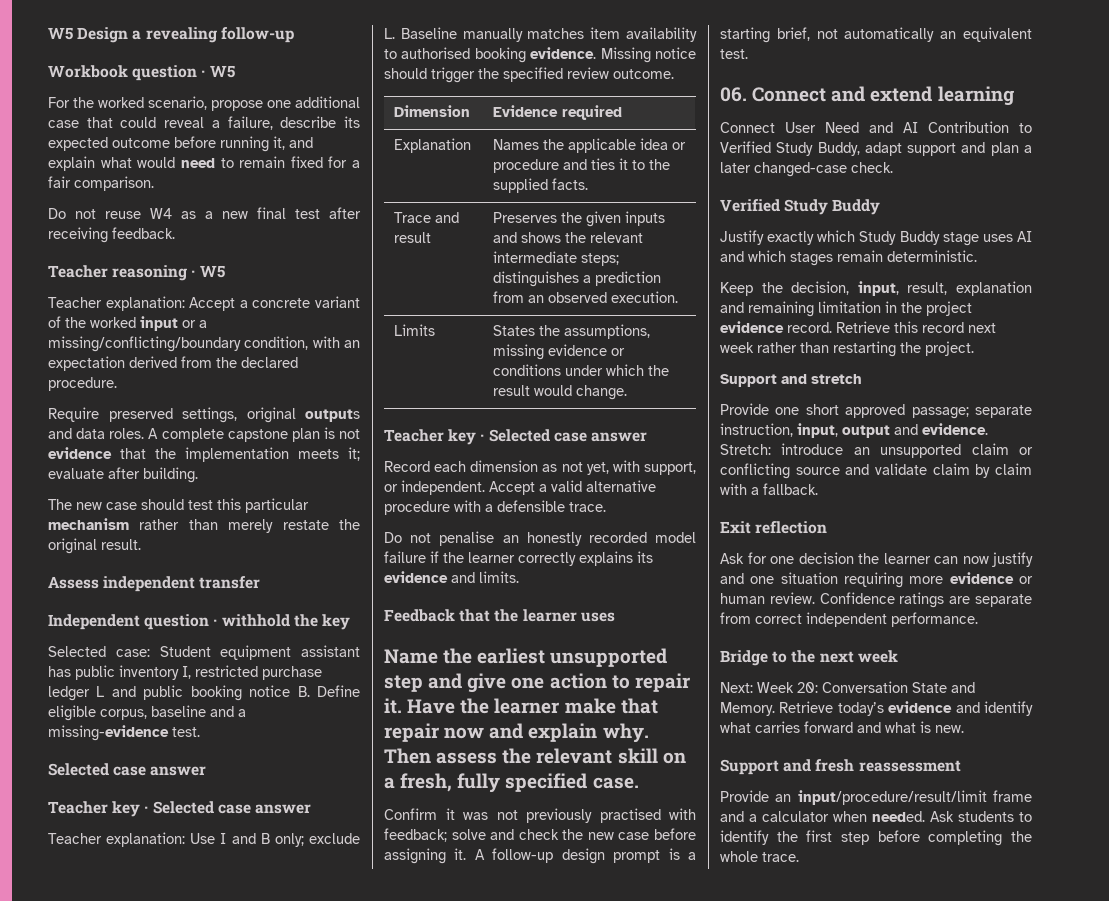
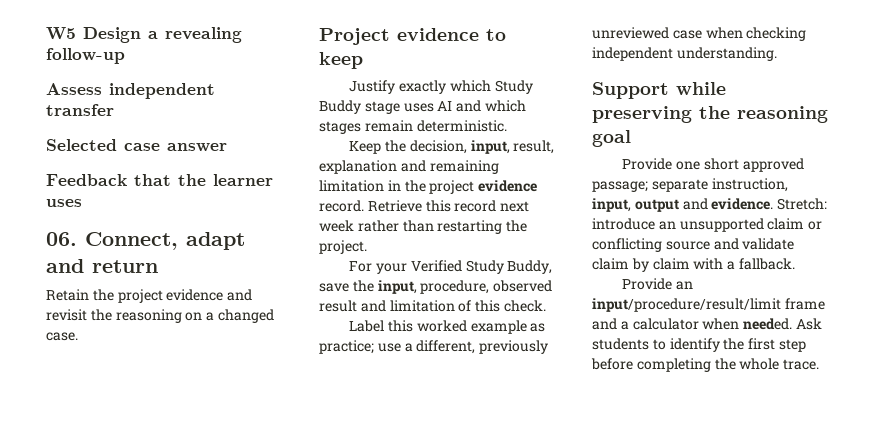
[48,65,235,81] [48,96,360,111] [48,116,361,130] [48,136,313,152] [48,156,360,171] [48,176,154,191] [48,207,361,219] [48,227,175,243] [48,265,225,281] [48,296,360,311] [48,316,207,331] [48,336,360,352] [48,356,298,371] [48,377,117,391] [48,407,360,423] [48,427,360,442] [48,447,360,462] [48,467,198,483] [48,498,309,513] [48,518,360,533] [48,538,141,554] [48,576,261,592] [48,614,350,630] [48,645,360,660] [48,665,322,680] [48,685,360,701] [48,705,246,721] [48,725,200,741] [48,763,207,776] [48,801,311,817] [48,832,360,847] [384,27,697,42] [384,47,696,63] [384,67,674,83] [393,105,470,117] [492,105,622,120] [393,138,471,153] [492,138,686,153] [492,158,670,173] [492,178,588,193] [393,212,459,223] [393,232,431,243] [492,211,665,227] [492,232,643,243] [492,251,619,266] [492,271,661,287] [492,291,678,303] [393,324,435,336] [492,324,650,339] [492,344,625,360] [492,364,669,376] [492,385,627,400] [384,429,647,445] [384,460,696,475] [384,480,656,495] [384,500,606,515] [384,531,696,546] [384,551,653,566] [384,571,519,583] Workbook question · W5 // For the worked scenario, propose one additional case that could reveal a failure, describe its expected outcome before running it, and explain what would need to remain fixed for a fair comparison. // Do not reuse W4 as a new final test after receiving feedback. // Teacher reasoning · W5 // Teacher explanation: Accept a concrete variant of the worked input or a missing/conflicting/boundary condition, with an expectation derived from the declared procedure. // Require preserved settings, original outputs and data roles. A complete capstone plan is not evidence that the implementation meets it; evaluate after building. // The new case should test this particular mechanism rather than merely restate the original result. // Assess independent transfer // Independent question · withhold the key // Selected case: Student equipment assistant has public inventory I, restricted purchase ledger L and public booking notice B. Define eligible corpus, baseline and a missing-evidence test. // Selected case answer // Teacher key · Selected case answer // Teacher explanation: Use I and B only; exclude L. Baseline manually matches item availability to authorised booking evidence. Missing notice should trigger the specified review outcome. // Dimension | Evidence required // Explanation | Names the applicable idea or procedure and ties it to the supplied facts. // Trace and result | Preserves the given inputs and shows the relevant intermediate steps; distinguishes a prediction from an observed execution. // Limits | States the assumptions, missing evidence or conditions under which the result would change. // Teacher key · Selected case answer // Record each dimension as not yet, with support, or independent. Accept a valid alternative procedure with a defensible trace. // Do not penalise an honestly recorded model failure if the learner correctly explains its evidence and limits. -> [46,83,215,99] [46,104,114,116] [46,139,227,152] Assess independent transfer // Selected case answer
[384,648,668,667] [384,673,690,693] [384,698,658,714] [384,723,649,743] [384,748,686,764] [384,773,639,793] [384,808,696,823] [384,828,696,842] [384,848,696,864] [720,27,1032,43] [720,49,748,59] [720,86,1014,106] [720,121,1032,133] [720,141,1032,156] [720,162,893,177] [720,199,881,215] Name the earliest unsupported step and give one action to repair it. Have the learner make that repair now and explain why. Then assess the relevant skill on a fresh, fully specified case. // Confirm it was not previously practised with feedback; solve and check the new case before assigning it. A follow-up design prompt is a starting brief, not automatically an equivalent test. // 06. Connect and extend learning // Connect User Need and AI Contribution to Verified Study Buddy, adapt support and plan a later changed-case check. // Verified Study Buddy -> [46,232,245,250] [46,259,158,273] [46,289,253,303] [46,309,274,323] [46,332,78,341] [319,28,506,45] [319,52,363,69] 06. Connect, adapt and return // Retain the project evidence and revisit the reasoning on a changed case. // Project evidence to keep
[720,374,862,387] Support and stretch -> [349,260,553,274] [319,280,553,294] [319,300,546,312] [349,320,546,334] [319,340,549,354] [592,27,807,41] [592,47,777,61] [592,82,726,99] [592,106,828,123] [592,130,631,147] For your Verified Study Buddy, save the input, procedure, observed result and limitation of this check. // Label this worked example as practice; use a different, previously unreviewed case when checking independent understanding. // Support while preserving the reasoning goal
[720,521,828,534] [720,552,1033,567] [720,572,1033,588] [720,592,1032,608] [720,612,978,627] [720,650,898,666] [720,681,975,693] [720,701,1033,716] [720,721,964,733] [720,759,961,775] // Exit reflection // Ask for one decision the learner can now justify and one situation requiring more evidence or human review. Confidence ratings are separate from correct independent performance. // Bridge to the next week // Next: Week 20: Conversation State and Memory. Retrieve today’s evidence and identify what carries forward and what is new. // Support and fresh reassessment -> (795, 264) none

